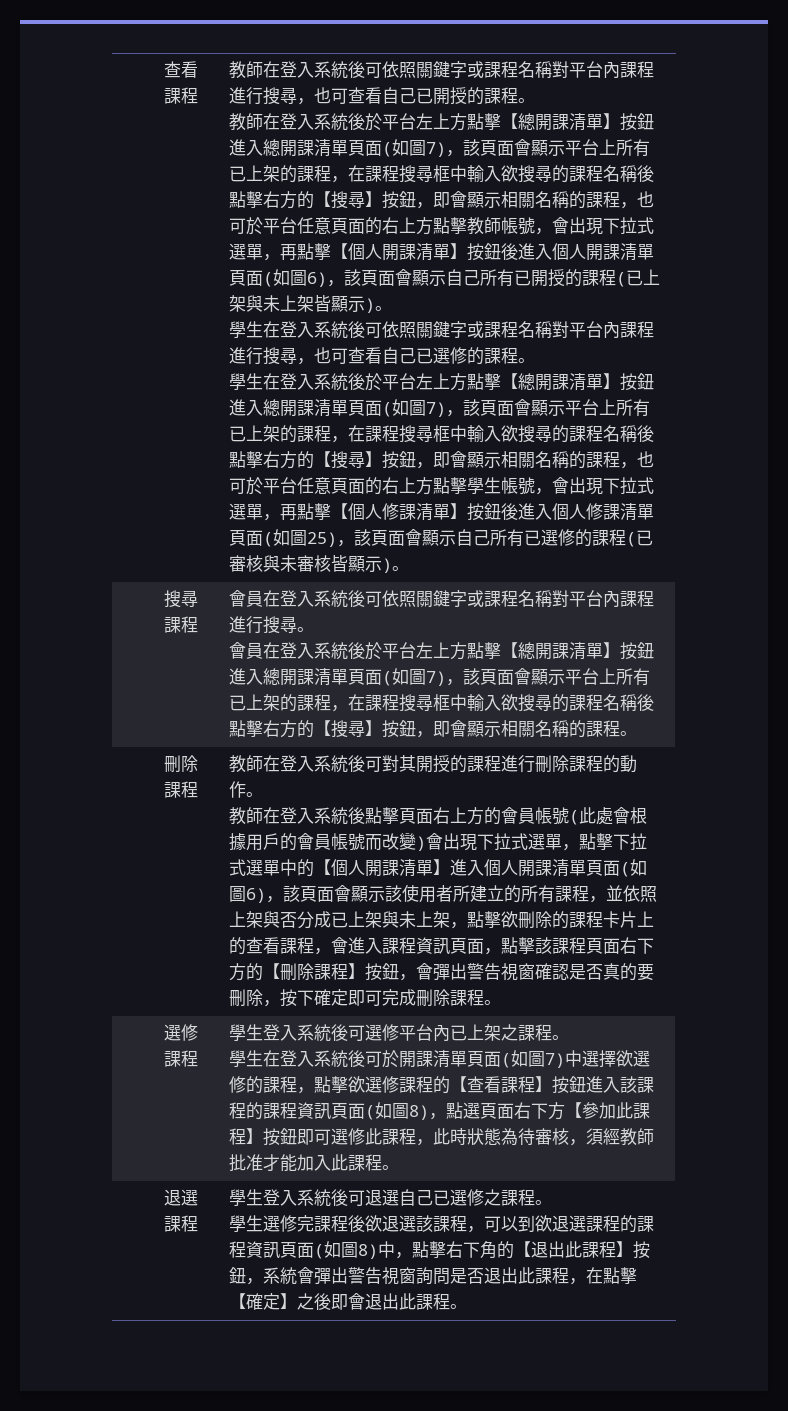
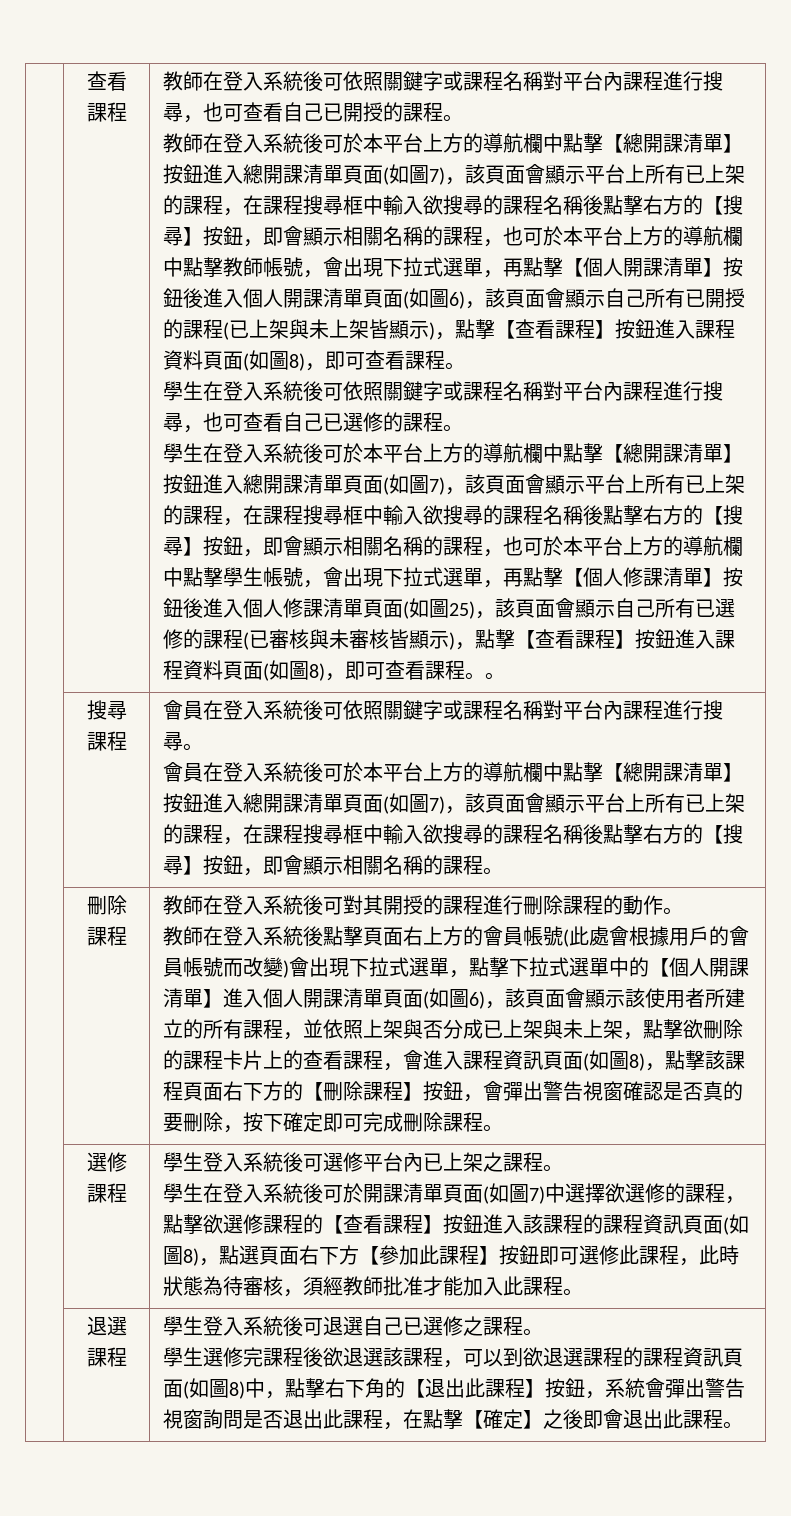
[365,113,468,131] 於平台左上方 -> [323,133,564,153] 可於本平台上方的導航欄中
[263,217,434,235] 平台任意頁面的右上方 -> [563,226,744,246] [163,257,184,277] 本平台上方的導航欄中
(376, 305) none -> [435,319,736,340] [163,350,446,371] ，點擊【查看課程】按鈕進入課程資料頁面(如圖8)，即可查看課程
[365,373,468,391] 於平台左上方 -> [323,443,564,463] 可於本平台上方的導航欄中
[263,477,434,495] 平台任意頁面的右上方 -> [563,536,744,556] [163,567,184,587] 本平台上方的導航欄中
(393, 565) none -> [455,629,736,650] [163,660,486,681] ，點擊【查看課程】按鈕進入課程資料頁面(如圖8)，即可查看課程。
[365,642,468,660] 於平台左上方 -> [323,762,564,782] 可於本平台上方的導航欄中
(485, 946) none -> [583,1050,646,1071] (如圖8)

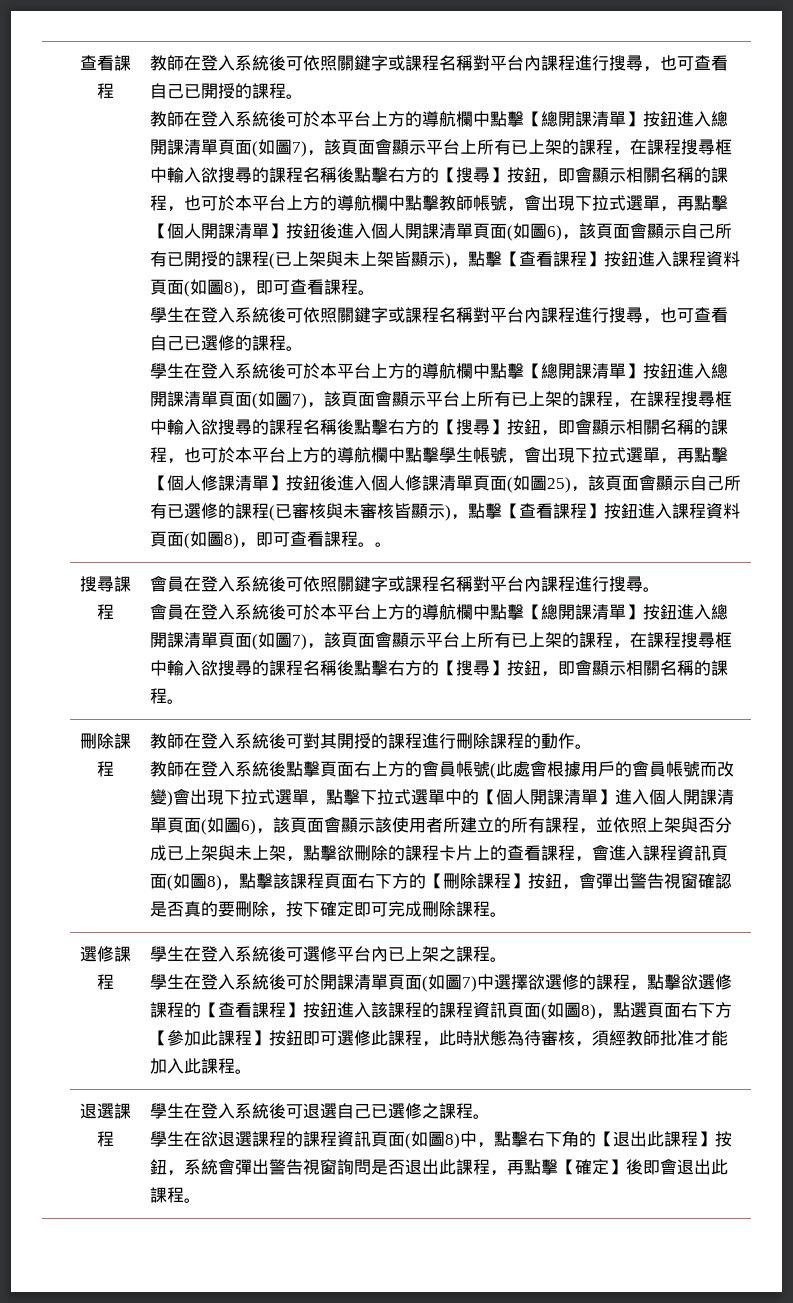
(204, 1161) none -> [183,946,201,962] 在
(204, 1325) none -> [183,1103,201,1119] 在
[203,1347,524,1368] 選修完課程後欲退選該課程，可以到 -> [183,1131,201,1147] 在
[403,1409,424,1429] 在 -> [506,1159,524,1175] 再
[543,1409,564,1429] 之 -> (626, 1167) none

